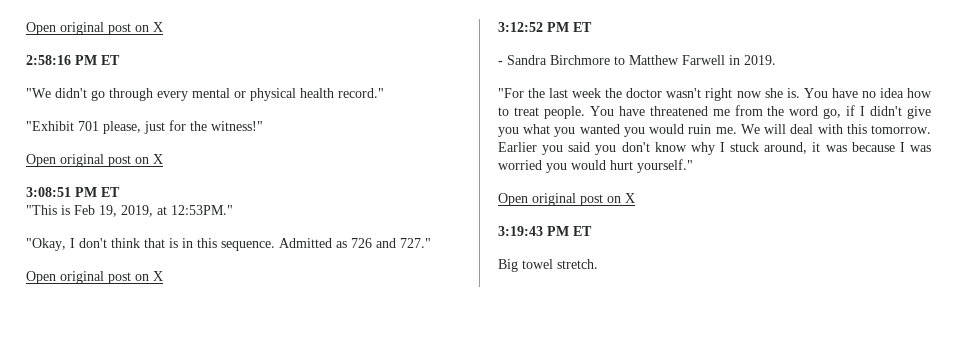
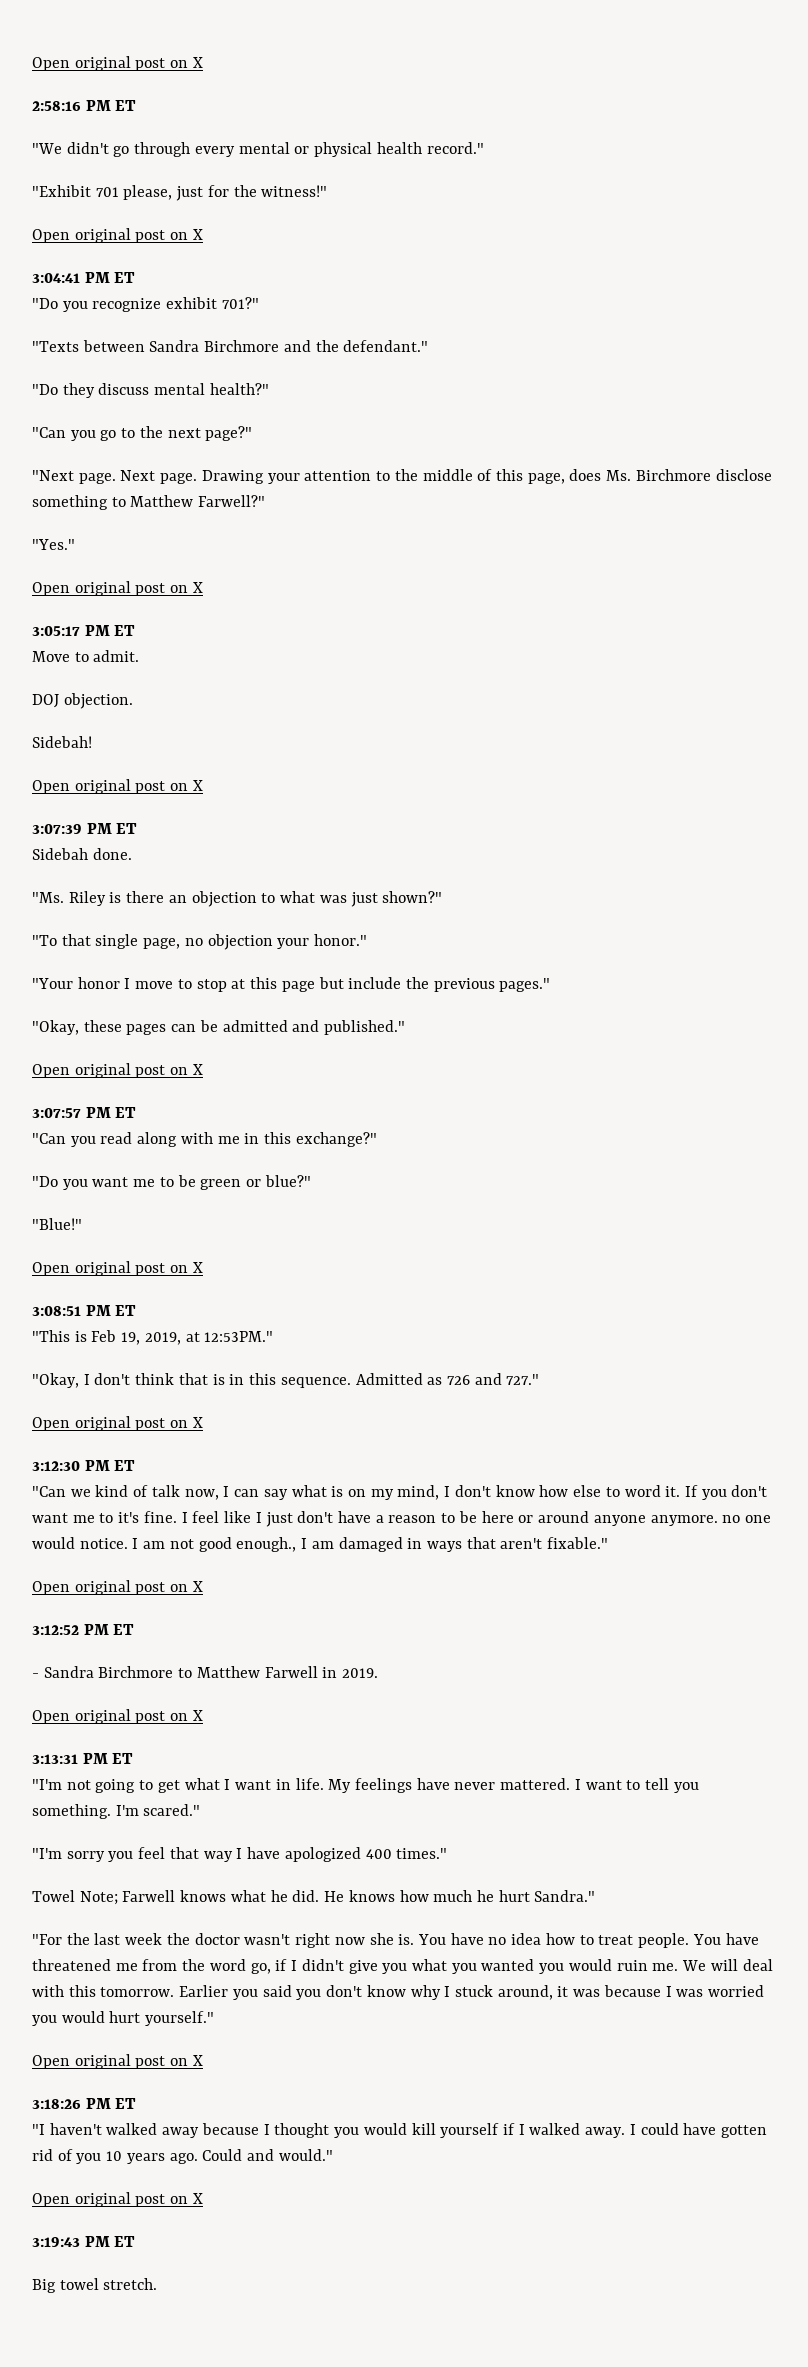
(163, 159) none -> [32,272,136,283] [32,297,259,312] [32,340,429,352] [32,383,269,398] [32,426,253,441] [32,469,772,484] [32,495,266,510] [32,539,75,550] [32,581,203,596] [32,625,136,636] [32,650,140,662] [32,693,133,709] [32,736,92,748] [32,779,203,794] [32,823,138,834] [32,848,132,860] [32,891,443,907] [32,934,368,950] [32,977,551,992] [32,1020,406,1035] [32,1063,203,1078] [32,1107,137,1118] [32,1132,377,1147] [32,1175,311,1190] [32,1218,82,1230] [32,1261,203,1276] // 3:04:41 PM ET // "Do you recognize exhibit 701?" // "Texts between Sandra Birchmore and the defendant." // "Do they discuss mental health?" // "Can you go to the next page?" // "Next page. Next page. Drawing your attention to the middle of this page, does Ms. Birchmore disclose something to Matthew Farwell?" // "Yes." // Open original post on X // 3:05:17 PM ET // Move to admit. // DOJ objection. // Sidebah! // Open original post on X // 3:07:39 PM ET // Sidebah done. // "Ms. Riley is there an objection to what was just shown?" // "To that single page, no objection your honor." // "Your honor I move to stop at this page but include the previous pages." // "Okay, these pages can be admitted and published." // Open original post on X // 3:07:57 PM ET // "Can you read along with me in this exchange?" // "Do you want me to be green or blue?" // "Blue!" // Open original post on X
(163, 276) none -> [32,1460,136,1471] [32,1485,768,1500] [32,1511,771,1527] [32,1537,609,1552] [32,1580,203,1595] // 3:12:30 PM ET // "Can we kind of talk now, I can say what is on my mind, I don't know how else to word it. If you don't want me to it's fine. I feel like I just don't have a reason to be here or around anyone anymore. no one would notice. I am not good enough., I am damaged in ways that aren't fixable." // Open original post on X
(776, 60) none -> [32,1709,203,1724] [32,1753,134,1764] [32,1778,699,1793] [32,1804,201,1819] [32,1847,448,1862] [32,1890,596,1905] // Open original post on X // 3:13:31 PM ET // "I'm not going to get what I want in life. My feelings have never mattered. I want to tell you something. I'm scared." // "I'm sorry you feel that way I have apologized 400 times." // Towel Note; Farwell knows what he did. He knows how much he hurt Sandra."
(635, 198) none -> [32,2098,137,2109] [32,2123,768,2138] [32,2149,333,2164] [32,2192,203,2207] // 3:18:26 PM ET // "I haven't walked away because I thought you would kill yourself if I walked away. I could have gotten rid of you 10 years ago. Could and would." // Open original post on X

